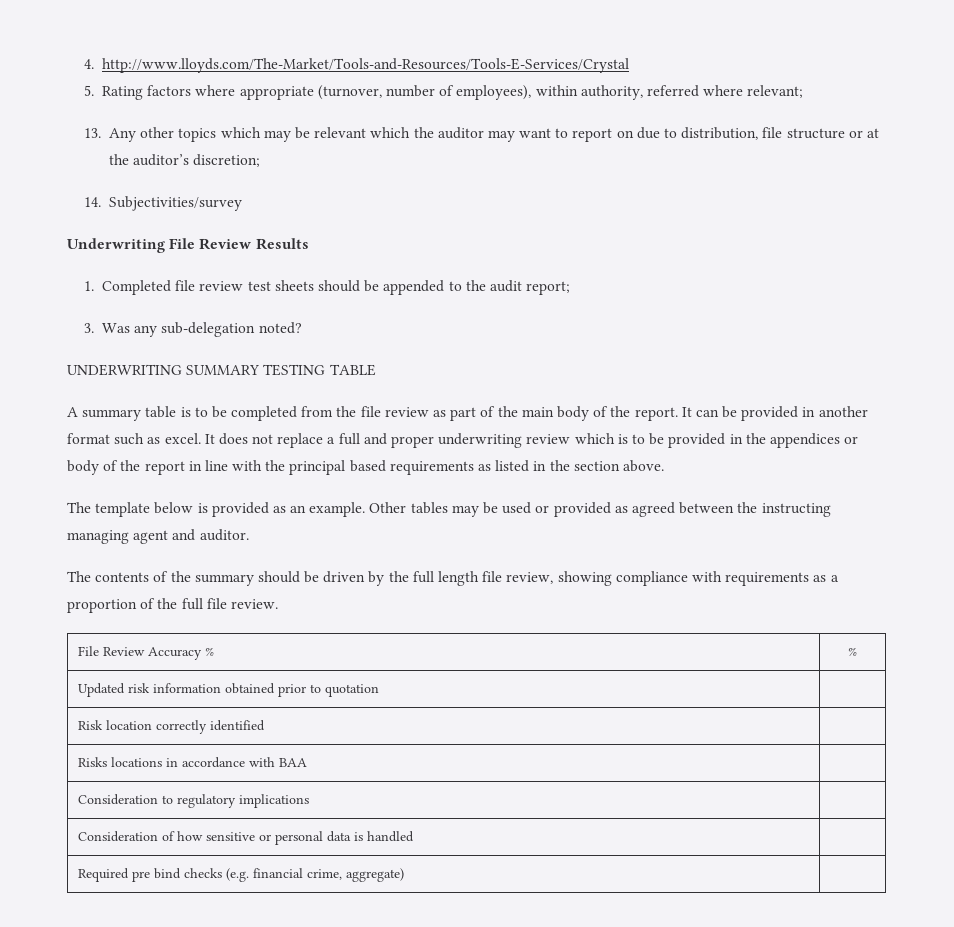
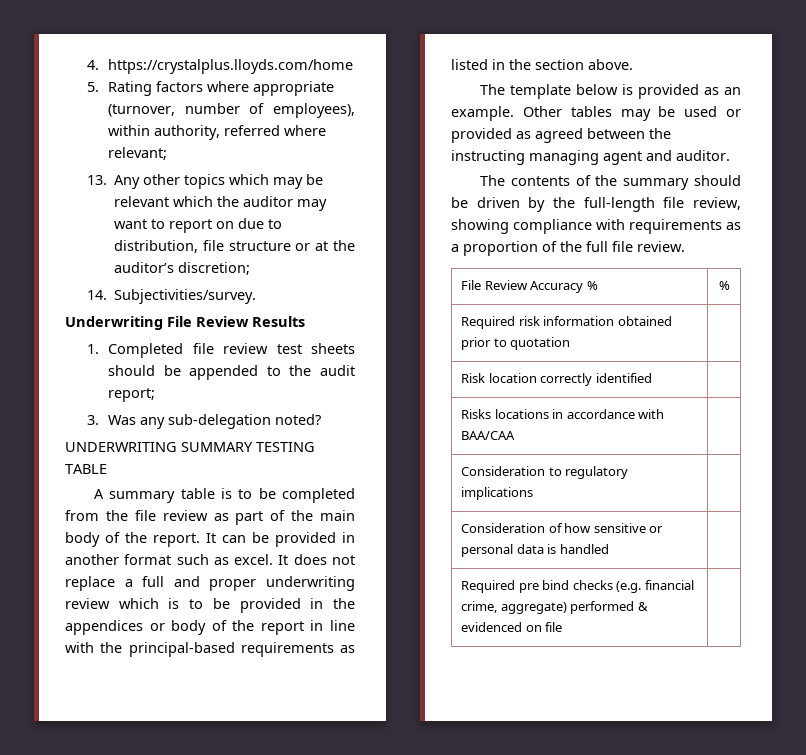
[102,58,630,73] http://www.lloyds.com/The-Market/Tools-and-Resources/Tools-E-Services/Crystal -> [108,59,354,74] https://crystalplus.lloyds.com/home
[109,196,243,211] Subjectivities/survey -> [113,289,256,304] Subjectivities/survey.
[289,460,386,475] principal based -> [128,642,235,657] principal-based
[412,571,480,586] full length -> [583,197,655,212] full-length
[78,683,126,697] Updated -> [461,316,516,329] Required
[279,758,308,767] BAA -> [461,431,516,440] BAA/CAA
(405, 875) none -> [570,601,648,614] [461,622,563,632] performed & evidenced on file

